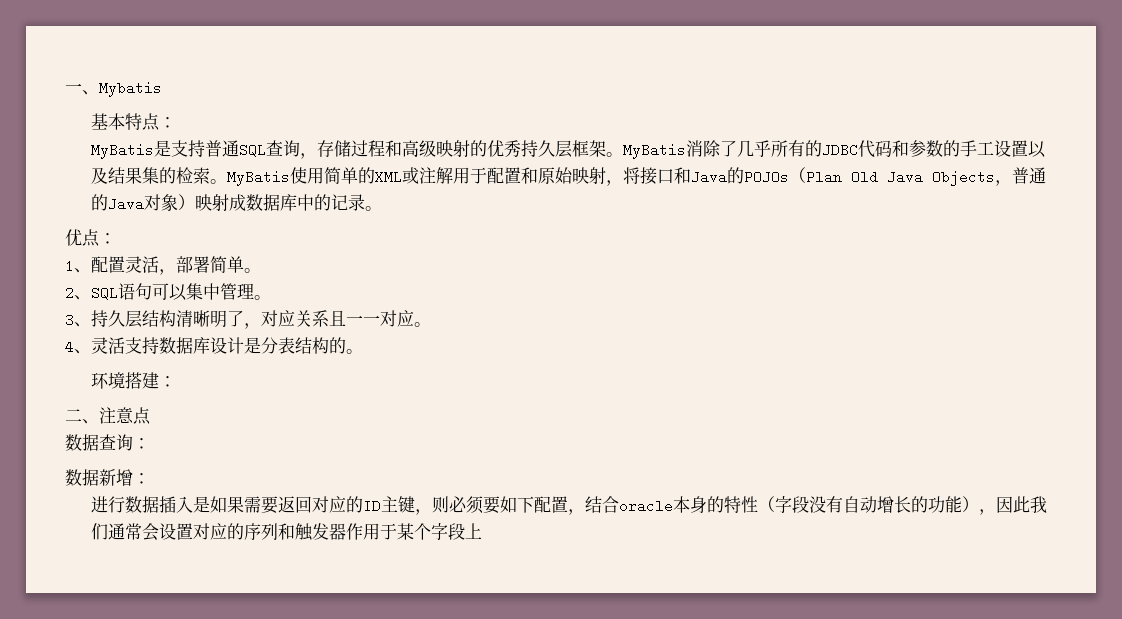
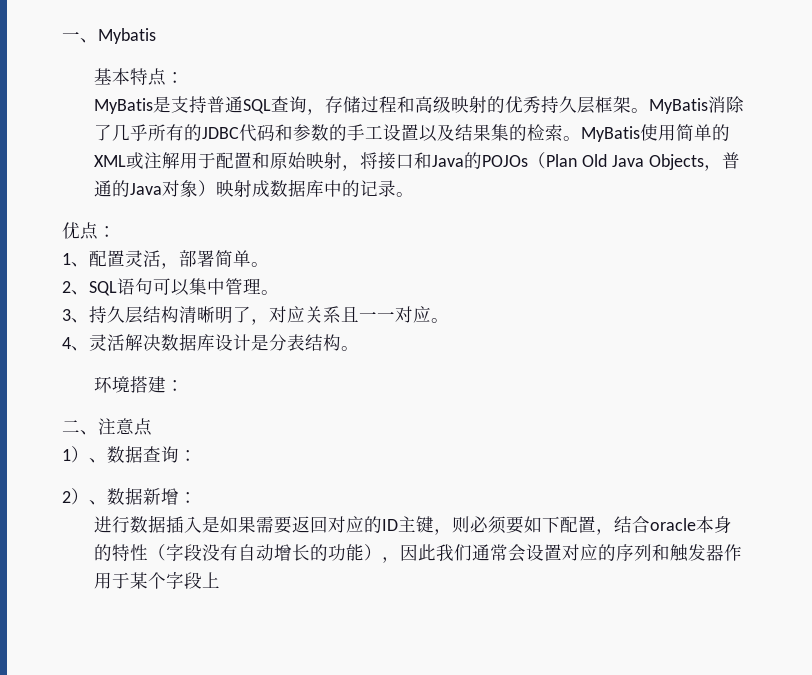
[125,337,159,354] 支持 -> [125,334,161,351] 解决
[329,337,346,354] 的 -> (341, 342) none
(151, 416) none -> [62,446,107,463] 1）、
(150, 443) none -> [62,488,107,505] 2）、

